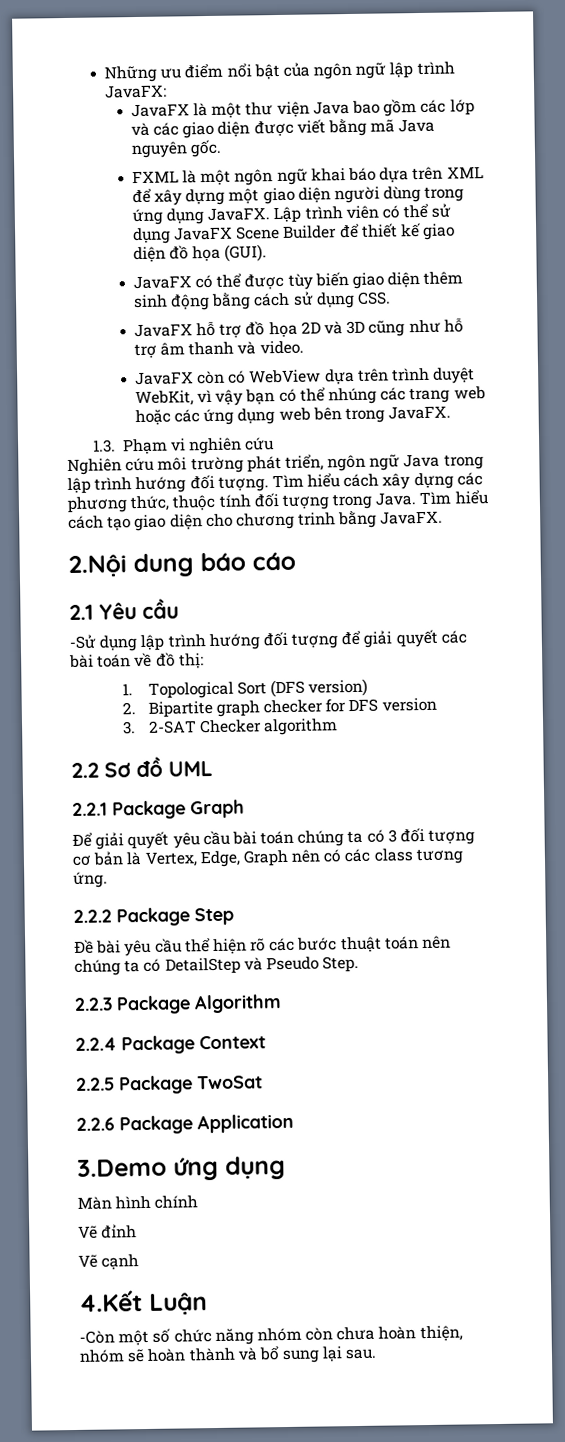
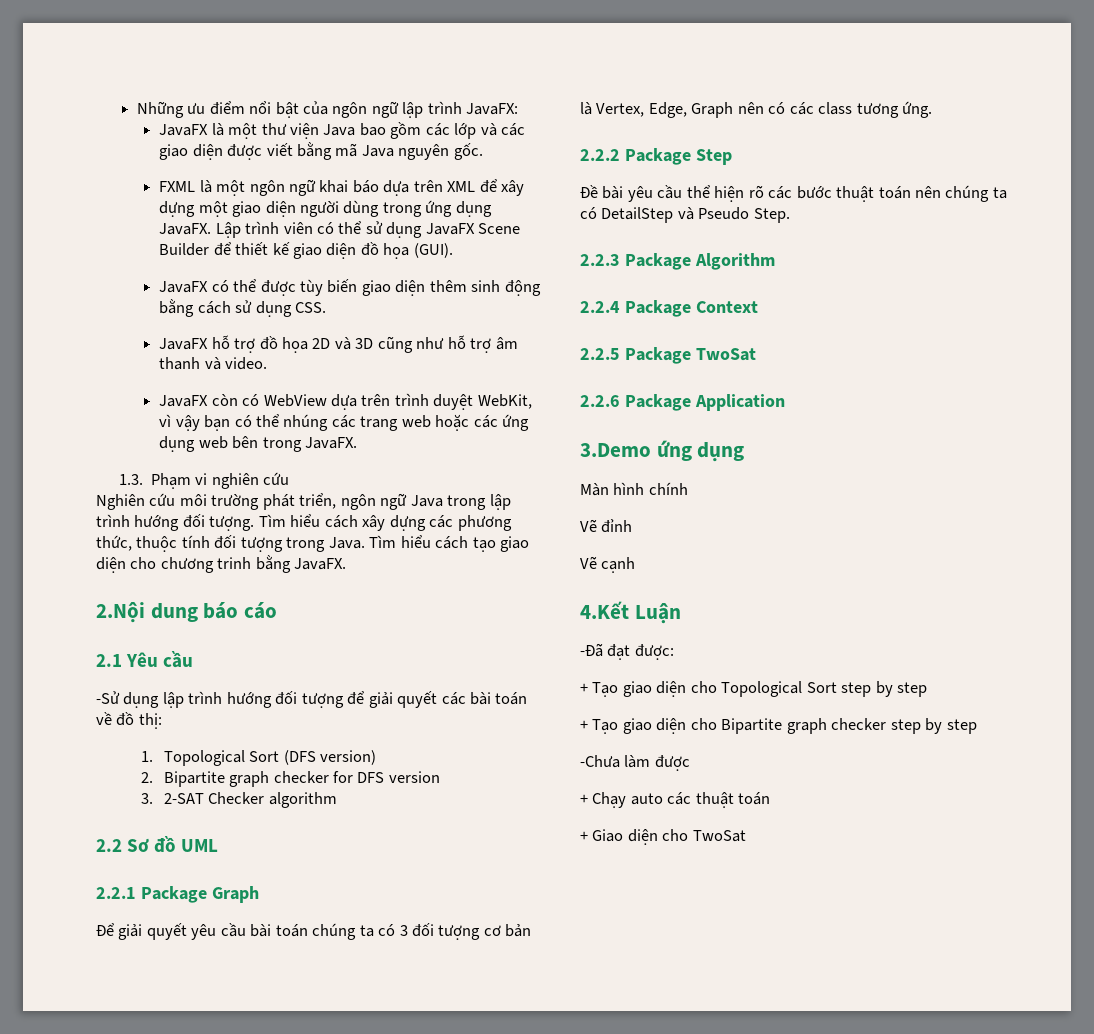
[79,1325,463,1346] [79,1346,378,1364] -Còn một số chức năng nhóm còn chưa hoàn thiện, nhóm sẽ hoàn thành và bổ sung lại sau. -> [580,643,674,660] [580,681,928,697] [580,718,977,734] [580,755,690,771] [580,792,771,808] [580,829,746,845] -Đã đạt được: // + Tạo giao diện cho Topological Sort step by step // + Tạo giao diện cho Bipartite graph checker step by step // -Chưa làm được // + Chạy auto các thuật toán // + Giao diện cho TwoSat

